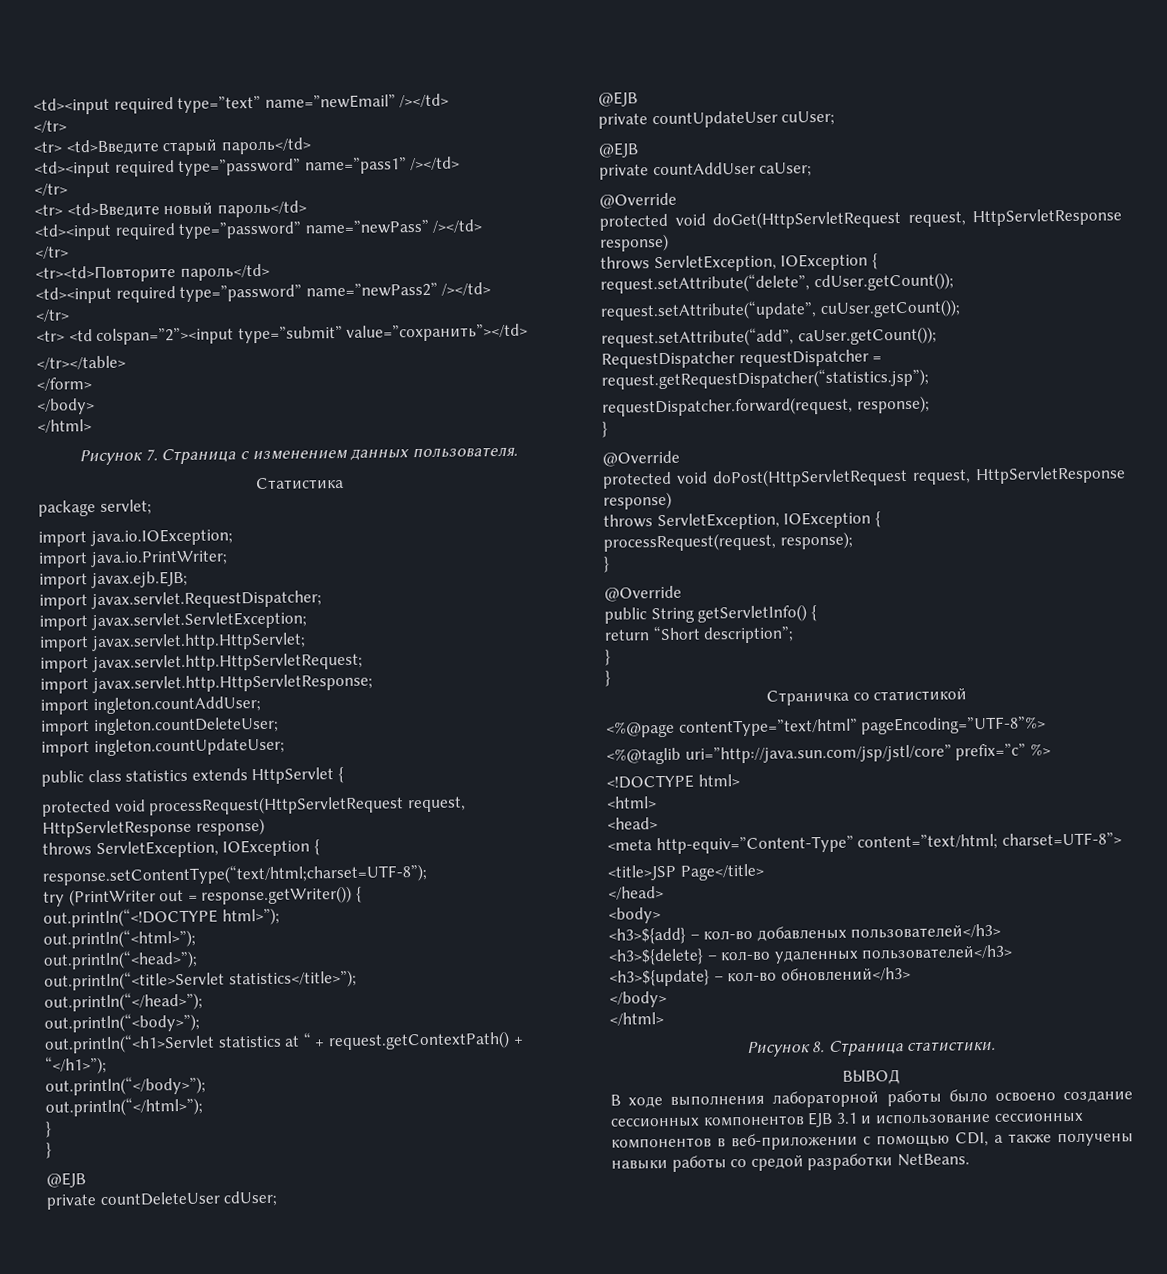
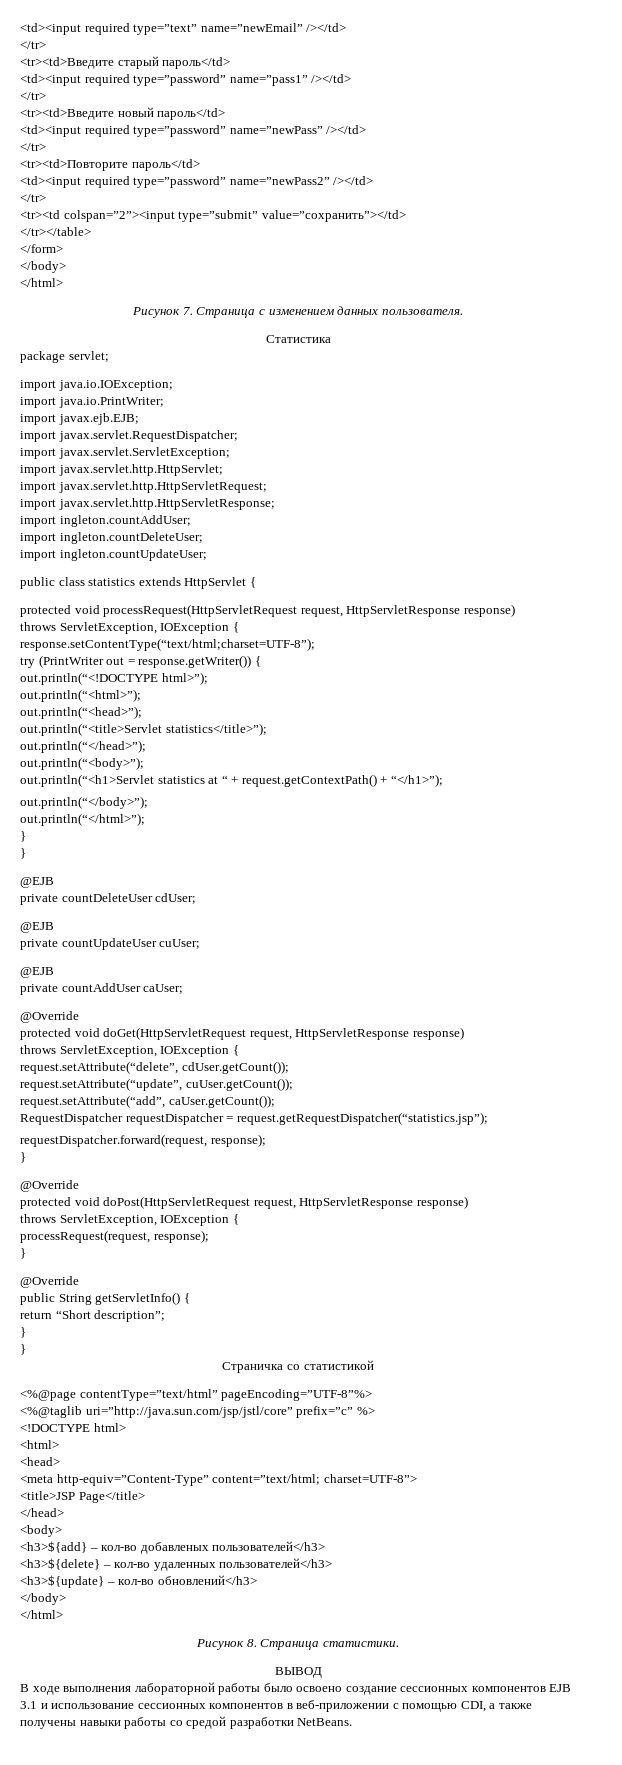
[33,139,159,156] <tr> <td>Введите -> [20,57,114,69] <tr><td>Введите
[34,202,160,219] <tr> <td>Введите -> [20,108,114,120] <tr><td>Введите
[36,329,93,342] <tr> <td -> [20,210,60,219] <tr><td

